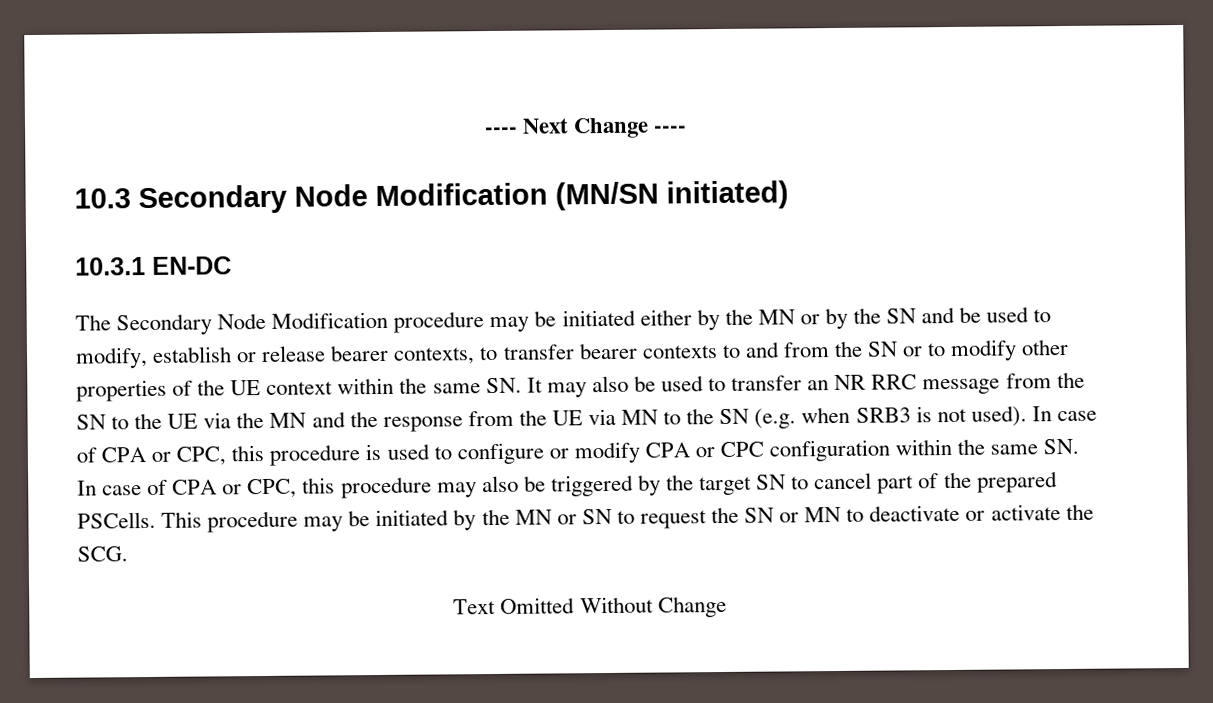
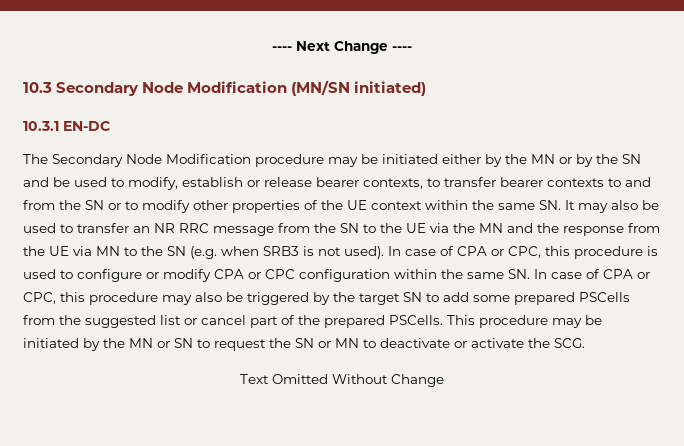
(810, 483) none -> [443,292,630,305] [23,315,197,328] add some prepared PSCells from the suggested list or

